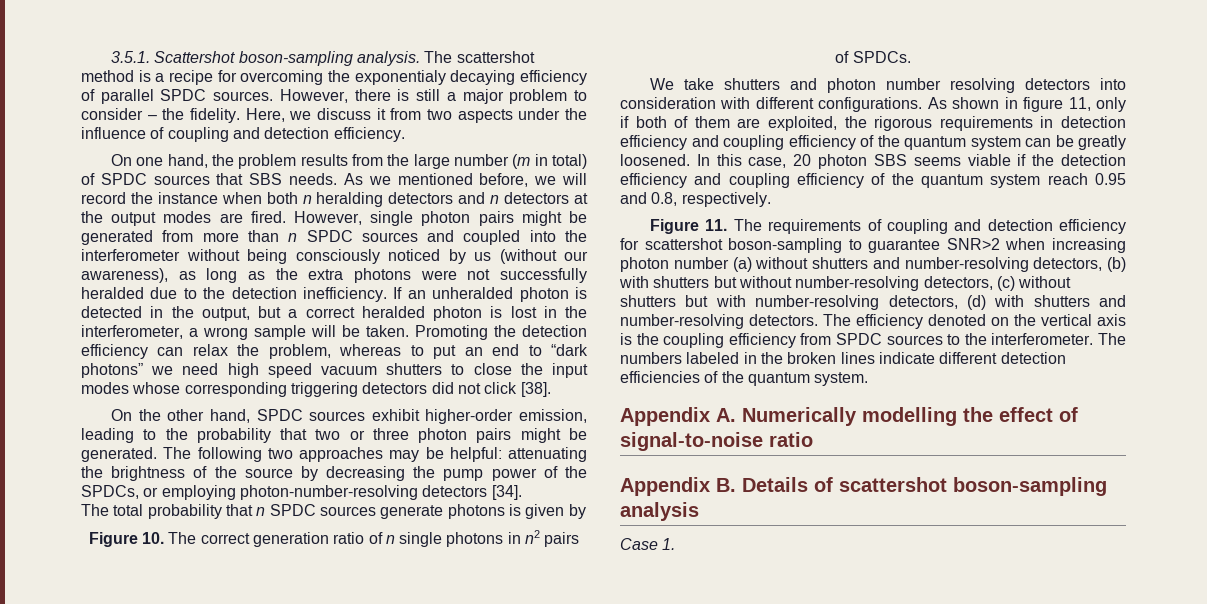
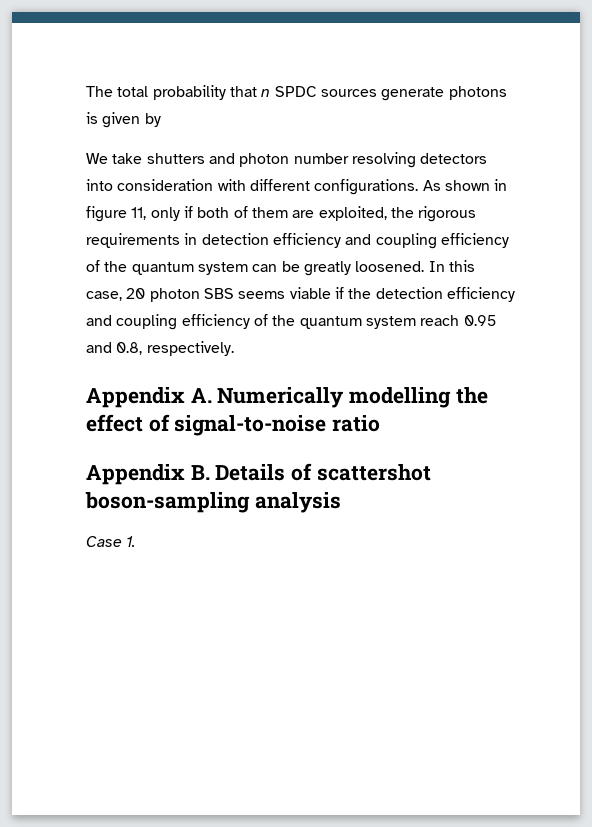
[111,51,535,66] [81,70,587,85] [81,89,588,104] [81,108,587,123] [81,127,405,142] [111,154,587,169] [81,173,587,187] [81,192,589,207] [81,211,587,226] [81,230,587,245] [81,249,588,264] [81,268,587,283] [81,287,587,302] [81,306,587,321] [81,325,587,340] [81,344,588,359] [81,363,588,378] [81,382,551,397] [111,409,587,424] [81,428,587,443] [81,447,587,462] [81,466,587,481] [81,485,522,500] 3.5.1. Scattershot boson-sampling analysis. The scattershot method is a recipe for overcoming the exponentialy decaying efficiency of parallel SPDC sources. However, there is still a major problem to consider – the fidelity. Here, we discuss it from two aspects under the influence of coupling and detection efficiency. // On one hand, the problem results from the large number (m in total) of SPDC sources that SBS needs. As we mentioned before, we will record the instance when both n heralding detectors and n detectors at the output modes are fired. However, single photon pairs might be generated from more than n SPDC sources and coupled into the interferometer without being consciously noticed by us (without our awareness), as long as the extra photons were not successfully heralded due to the detection inefficiency. If an unheralded photon is detected in the output, but a correct heralded photon is lost in the interferometer, a wrong sample will be taken. Promoting the detection efficiency can relax the problem, whereas to put an end to “dark photons” we need high speed vacuum shutters to close the input modes whose corresponding triggering detectors did not click [38]. // On the other hand, SPDC sources exhibit higher-order emission, leading to the probability that two or three photon pairs might be generated. The following two approaches may be helpful: attenuating the brightness of the source by decreasing the pump power of the SPDCs, or employing photon-number-resolving detectors [34]. // -> (86, 91) none
[88,530,580,547] [835,51,911,63] // Figure 10. The correct generation ratio of n single photons in n2 pairs of SPDCs. -> (161, 120) none
[650,219,1126,234] [620,238,1126,253] [620,257,1126,272] [619,276,1072,291] [620,295,1126,310] [620,314,1126,329] [620,333,1126,348] [620,352,1066,364] [620,371,869,386] // Figure 11. The requirements of coupling and detection efficiency for scattershot boson-sampling to guarantee SNR>2 when increasing photon number (a) without shutters and number-resolving detectors, (b) with shutters but without number-resolving detectors, (c) without shutters but with number-resolving detectors, (d) with shutters and number-resolving detectors. The efficiency denoted on the vertical axis is the coupling efficiency from SPDC sources to the interferometer. The numbers labeled in the broken lines indicate different detection efficiencies of the quantum system. -> (234, 348) none

